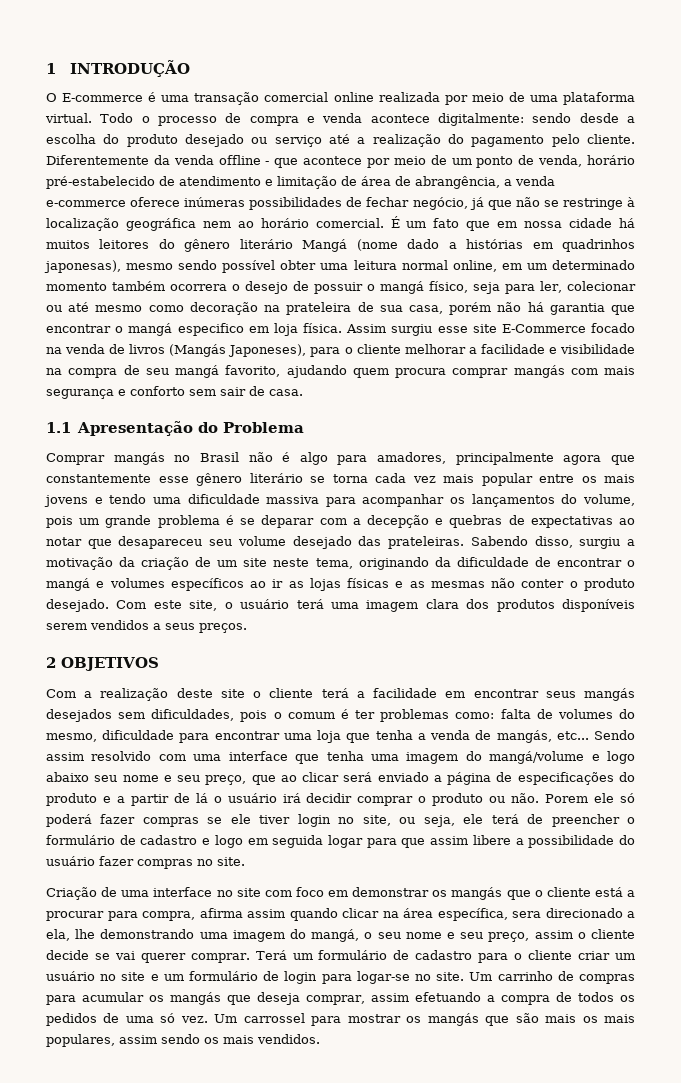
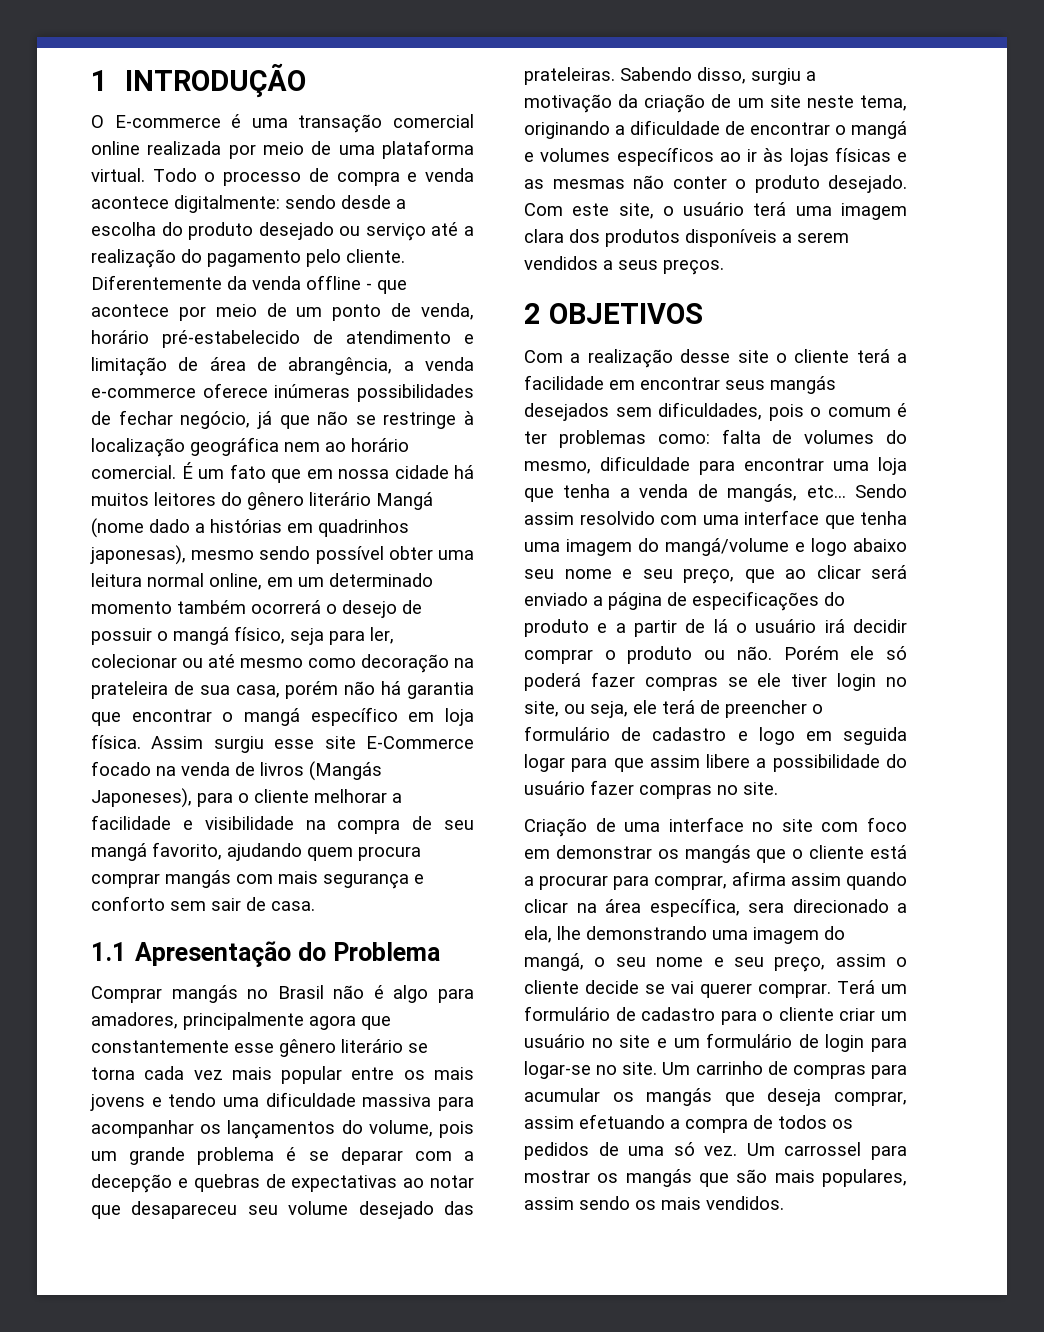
[170,284,228,291] ocorrera -> [251,600,321,614] ocorrerá
[177,323,244,336] especifico -> [310,707,398,726] específico
[434,557,451,567] da -> [615,125,625,135] a
[288,581,304,588] as -> [763,148,784,162] às
(636, 605) none -> [782,233,792,243] a
[176,688,213,698] deste -> [680,349,731,363] desse
[545,794,589,803] Porem -> [783,646,839,660] Porém
[142,911,195,921] compra, -> [654,875,727,890] comprar,
[582,1014,635,1023] os mais -> (815, 1176) none

